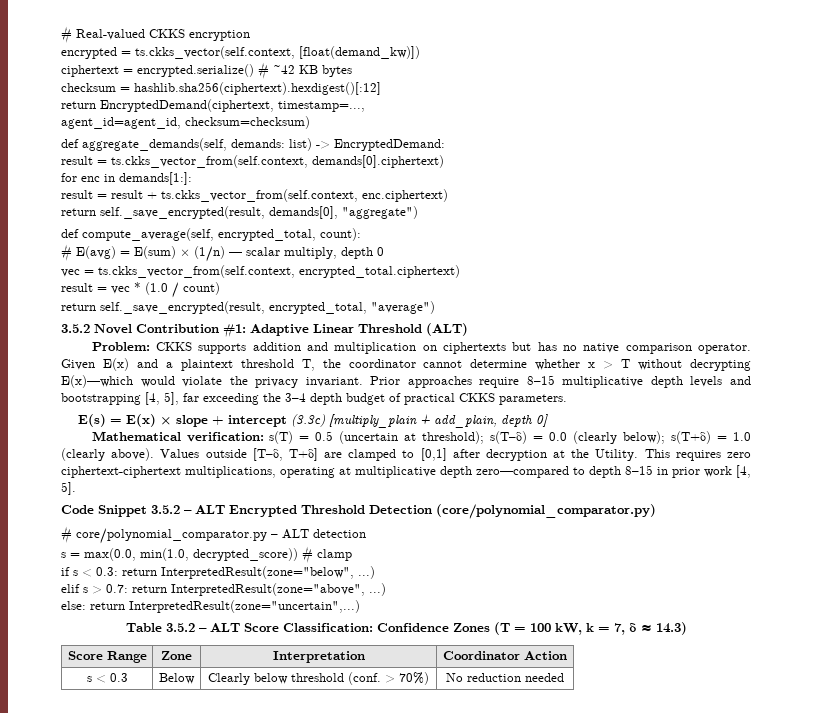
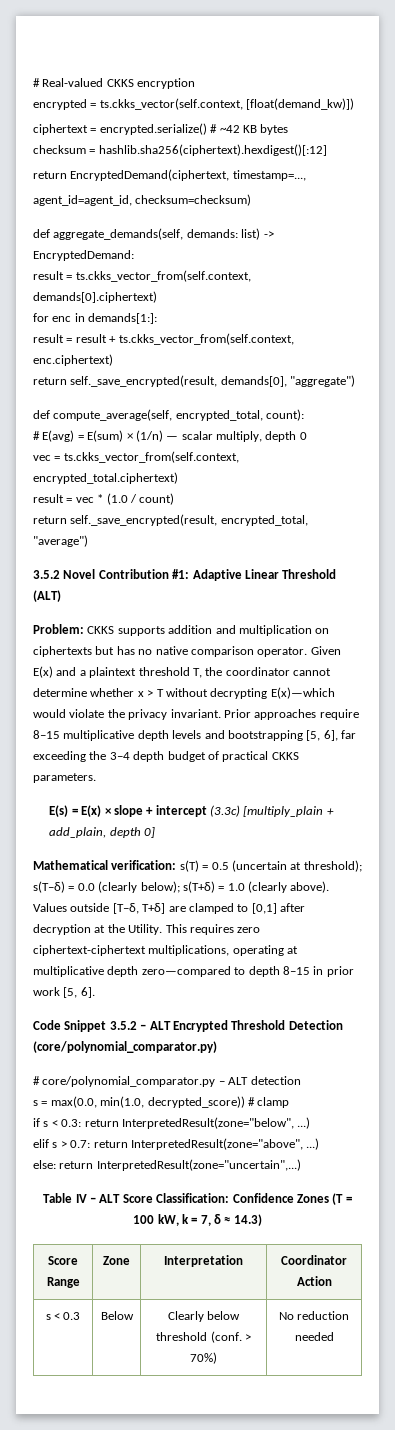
[145,392,179,405] [4, 5], -> [306,730,338,741] [5, 6],
[736,465,751,478] [61,482,76,495] [4, 5]. -> [63,987,95,998] [5, 6].
[165,623,195,632] 3.5.2 -> [75,1194,87,1203] IV

